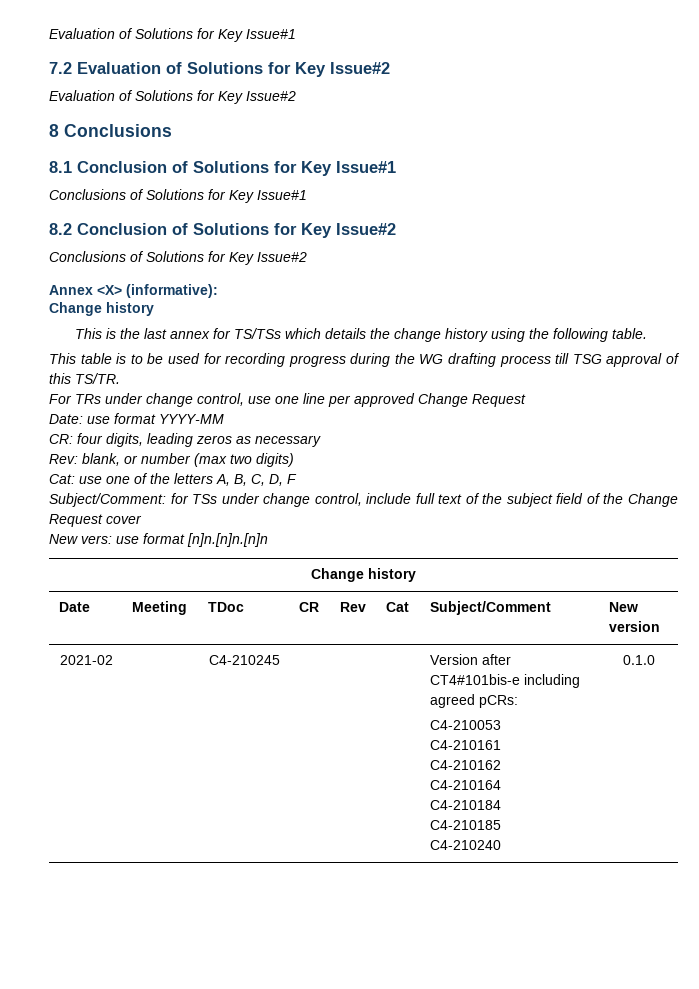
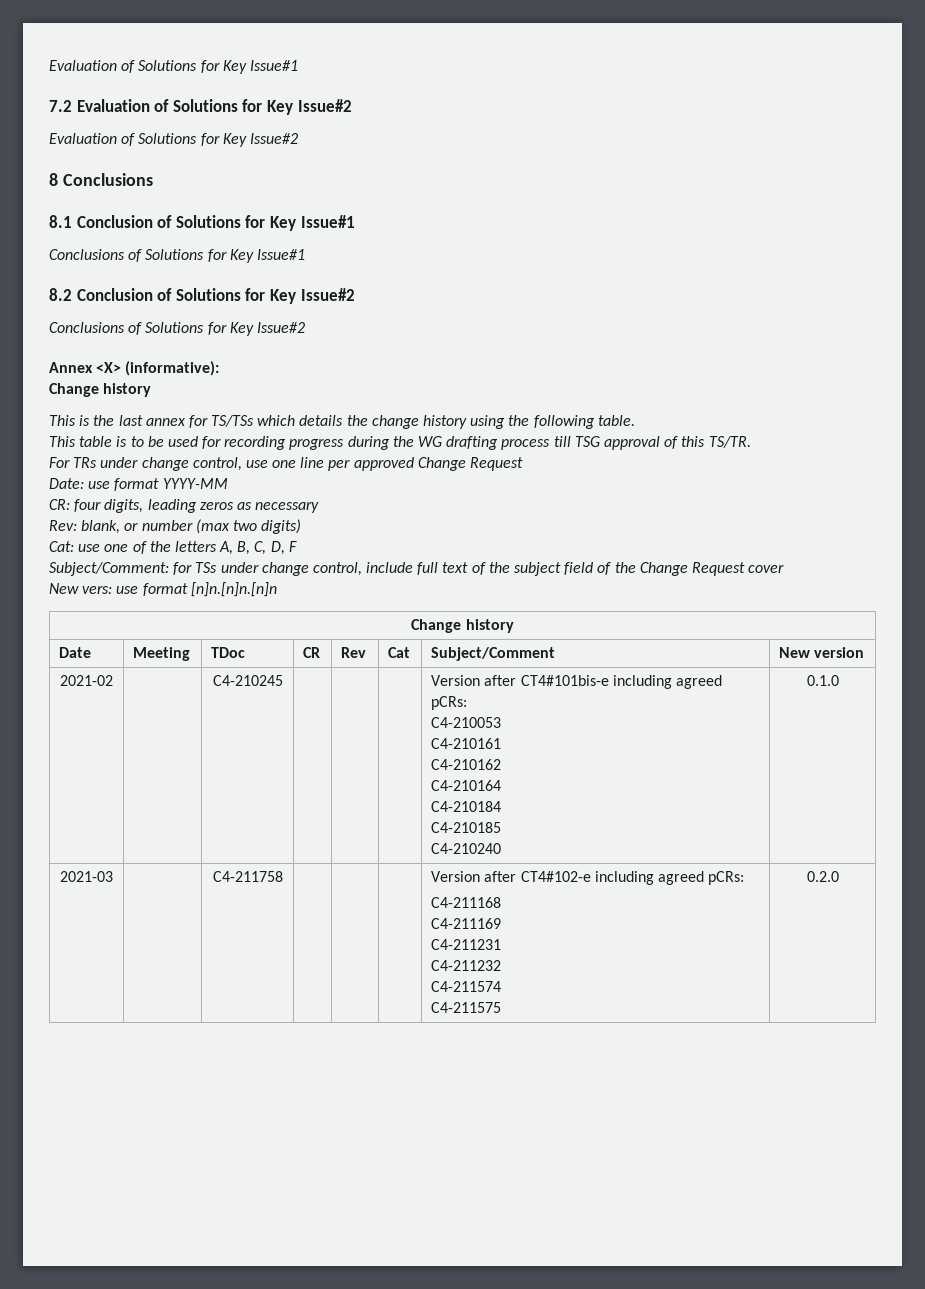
(655, 660) none -> [60,871,113,882] [212,871,283,882] [431,871,745,885] [431,897,502,908] [431,918,502,929] [431,939,502,950] [431,960,502,971] [431,981,502,992] [431,1002,502,1013] [806,871,839,882] // 2021-03 | | C4-211758 | | | | Version after CT4#102-e including agreed pCRs: // C4-211168 // C4-211169 // C4-211231 // C4-211232 // C4-211574 // C4-211575 | 0.2.0

